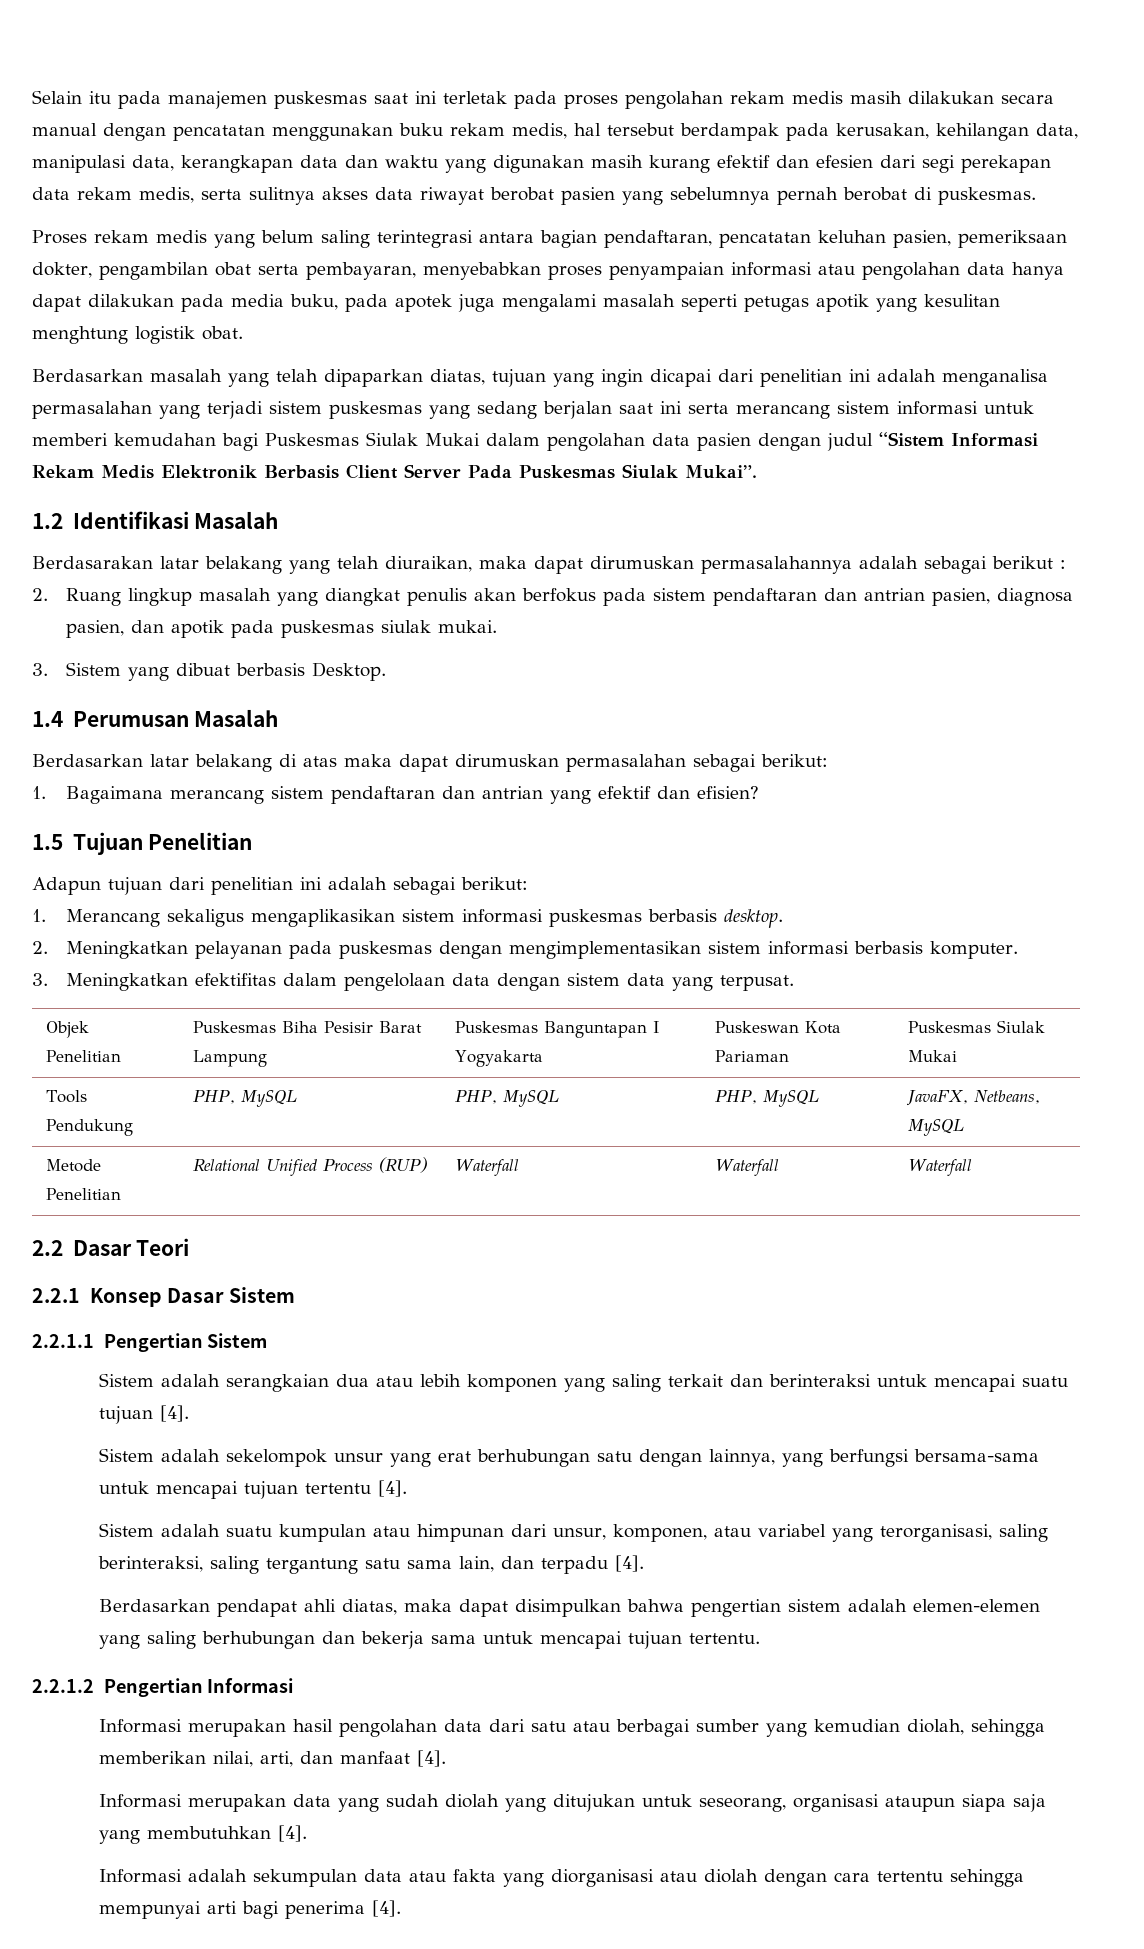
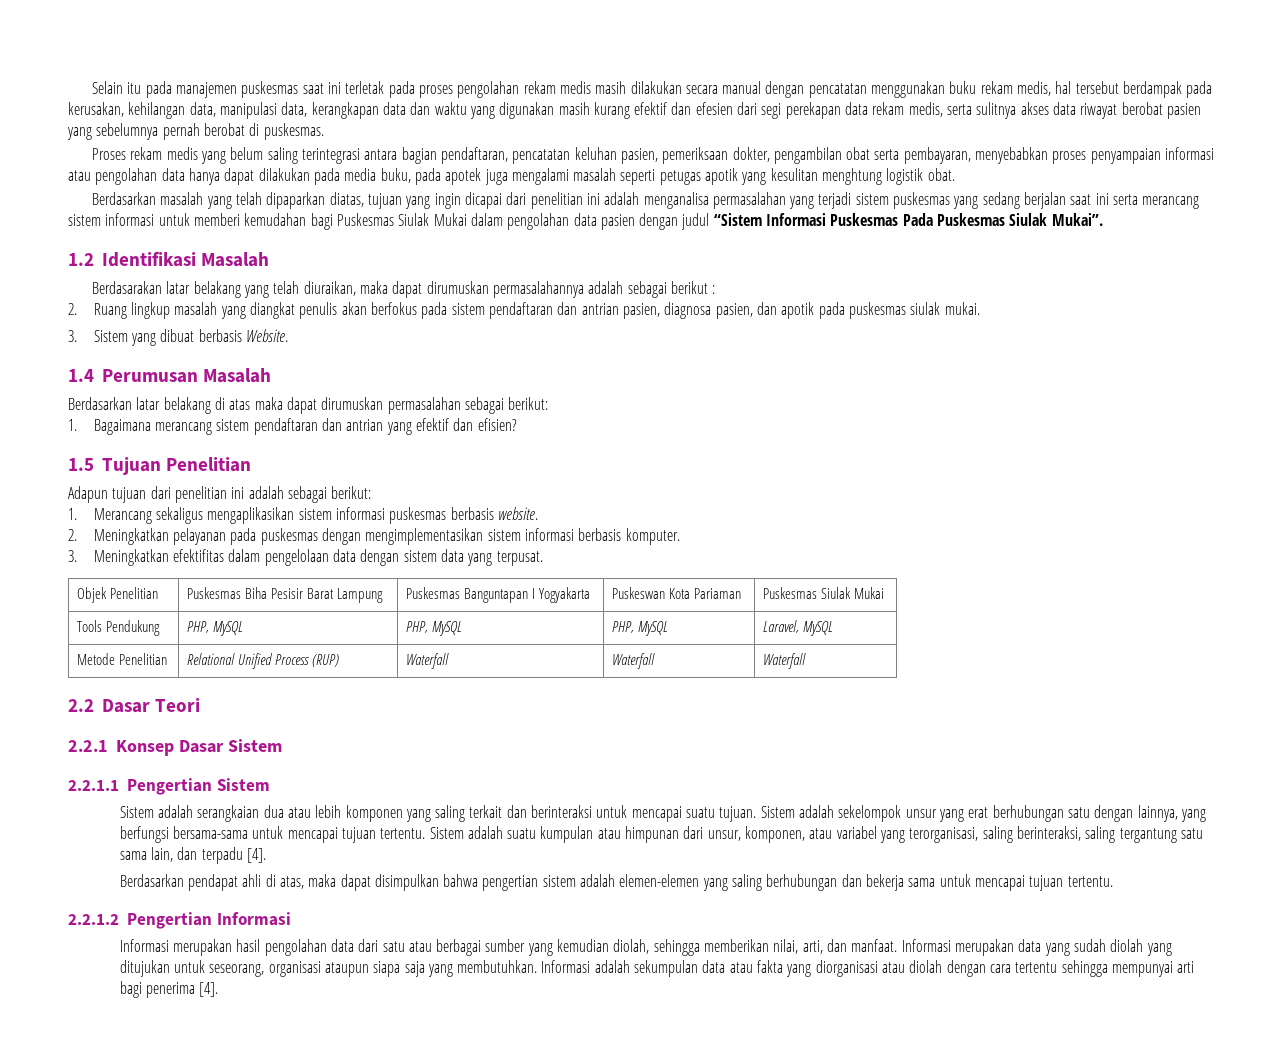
[32,464,461,479] Rekam Medis Elektronik Berbasis Client Server -> [830,213,899,226] Puskesmas
[311,662,386,681] Desktop. -> [246,329,289,342] Website.
[723,909,783,928] desktop. -> [498,507,539,520] website.
[905,1090,1040,1106] JavaFX, Netbeans, -> [763,620,800,633] Laravel,
[99,1405,190,1424] tujuan [4]. // -> [719,806,757,822] tujuan.
[305,1480,408,1497] tertentu [4]. // -> [380,828,426,839] tertentu.
[342,1599,398,1615] diatas, -> [265,874,304,889] di atas,
[340,1750,447,1767] manfaat [4]. // -> [851,939,898,952] manfaat.
[147,1825,308,1842] membutuhkan [4]. // -> [457,960,538,973] membutuhkan.

